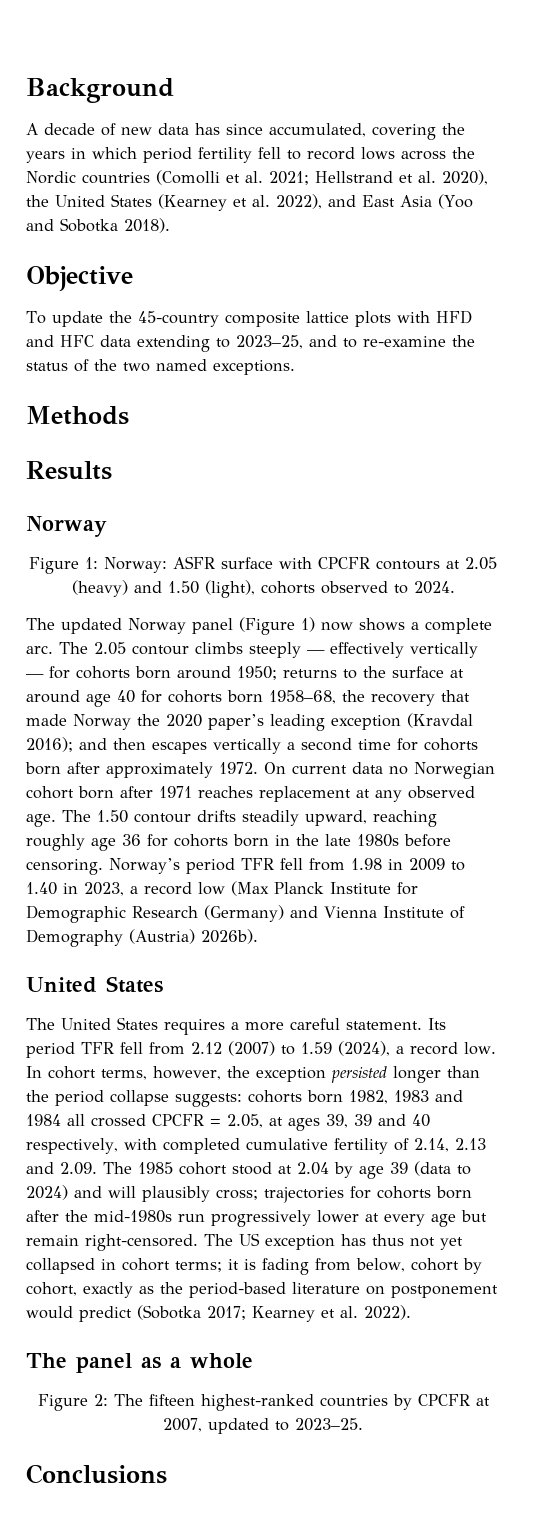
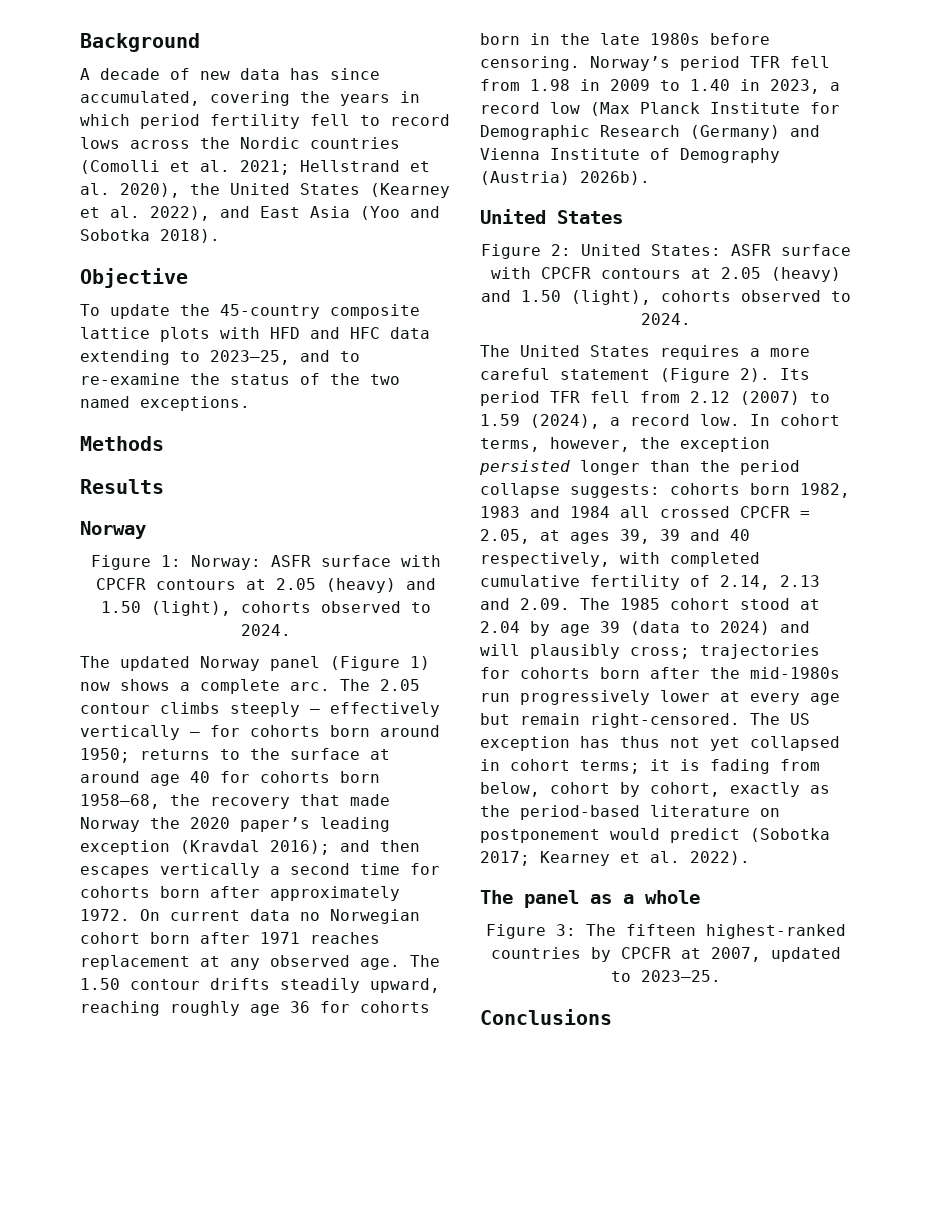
(163, 984) none -> [480,244,851,259] [490,267,841,282] [480,290,851,305] [640,313,691,325] // Figure 2: United States: ASFR surface with CPCFR contours at 2.05 (heavy) and 1.50 (light), cohorts observed to 2024.
[346,1021,422,1030] statement. -> [560,368,770,383] statement (Figure 2).
[93,1394,108,1406] 2: -> [555,924,576,936] 3:

